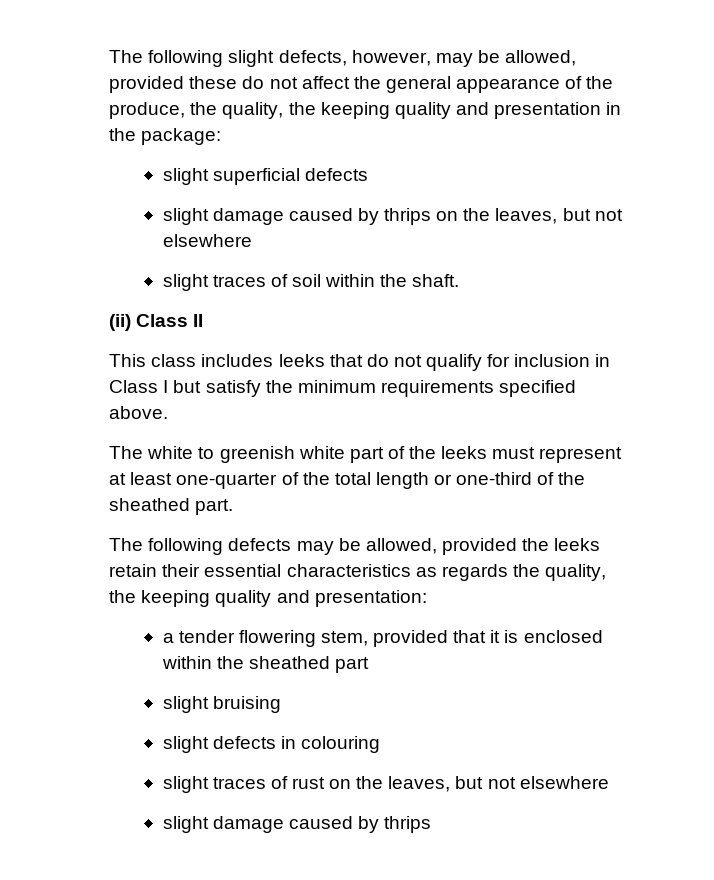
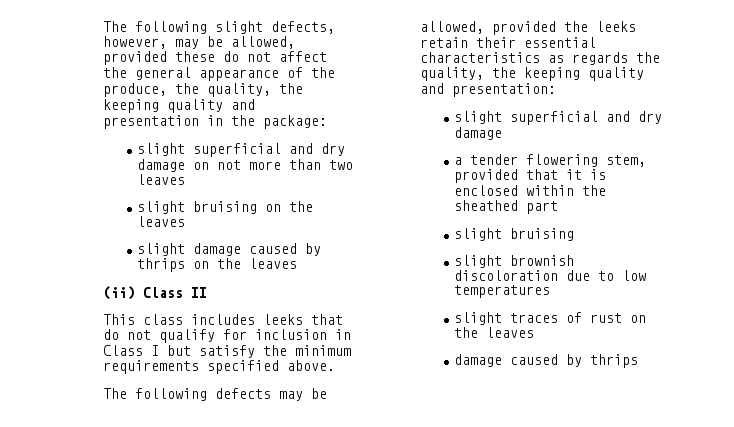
[304,168,368,181] defects -> [289,143,346,156] [137,159,354,172] [137,174,186,185] [137,201,314,214] [137,216,186,227] and dry damage on not more than two leaves // slight bruising on the leaves
[495,208,623,224] [162,234,252,247] [162,274,460,291] leaves, but not elsewhere // slight traces of soil within the shaft. -> [249,258,298,269] leaves
[109,446,623,463] [109,472,586,489] [109,498,234,515] // The white to greenish white part of the leeks must represent at least one-quarter of the total length or one-third of the sheathed part. -> (336, 365) none
(427, 598) none -> [454,111,663,125] [454,127,503,140] // slight superficial and dry damage
[212,736,380,753] defects in colouring -> [510,255,575,266] [454,270,647,281] [454,285,551,298] brownish discoloration due to low temperatures
[388,776,609,792] [162,816,209,833] leaves, but not elsewhere // slight -> [486,327,535,338] leaves //

